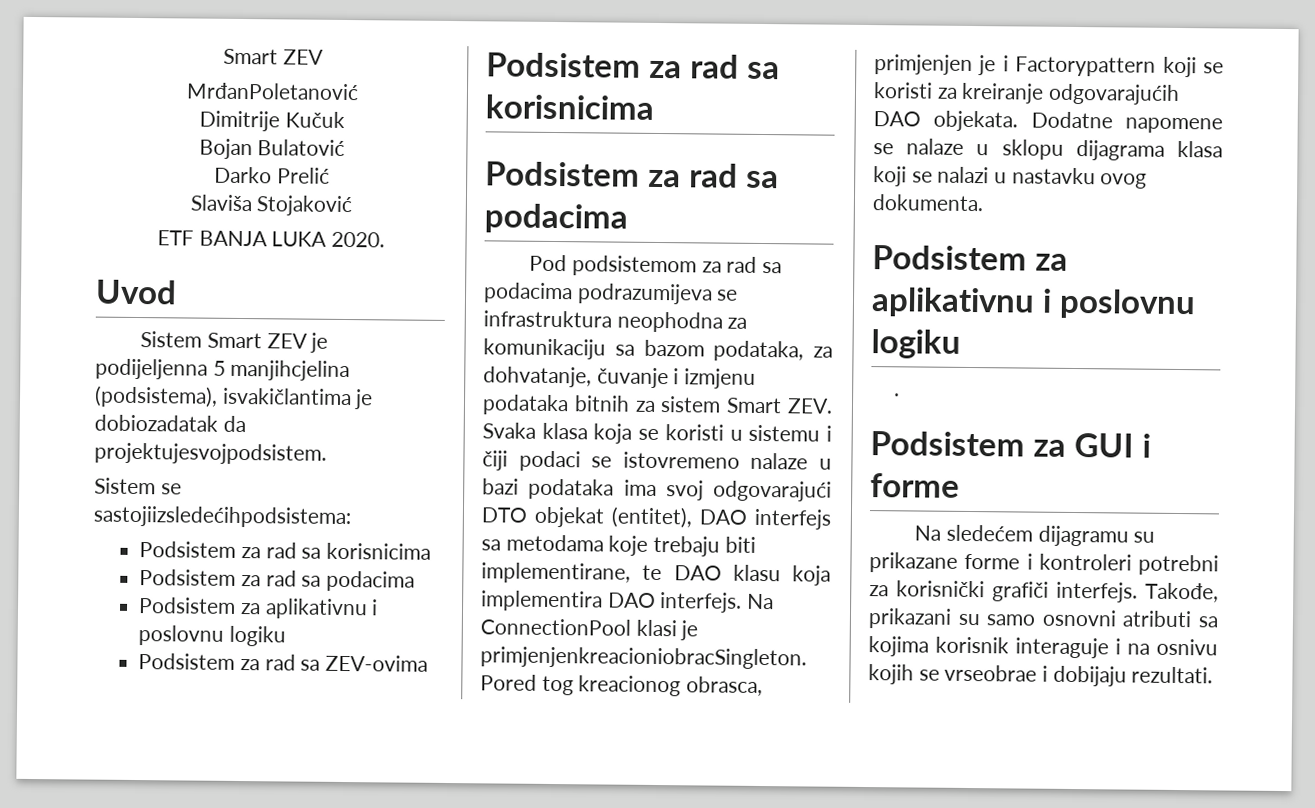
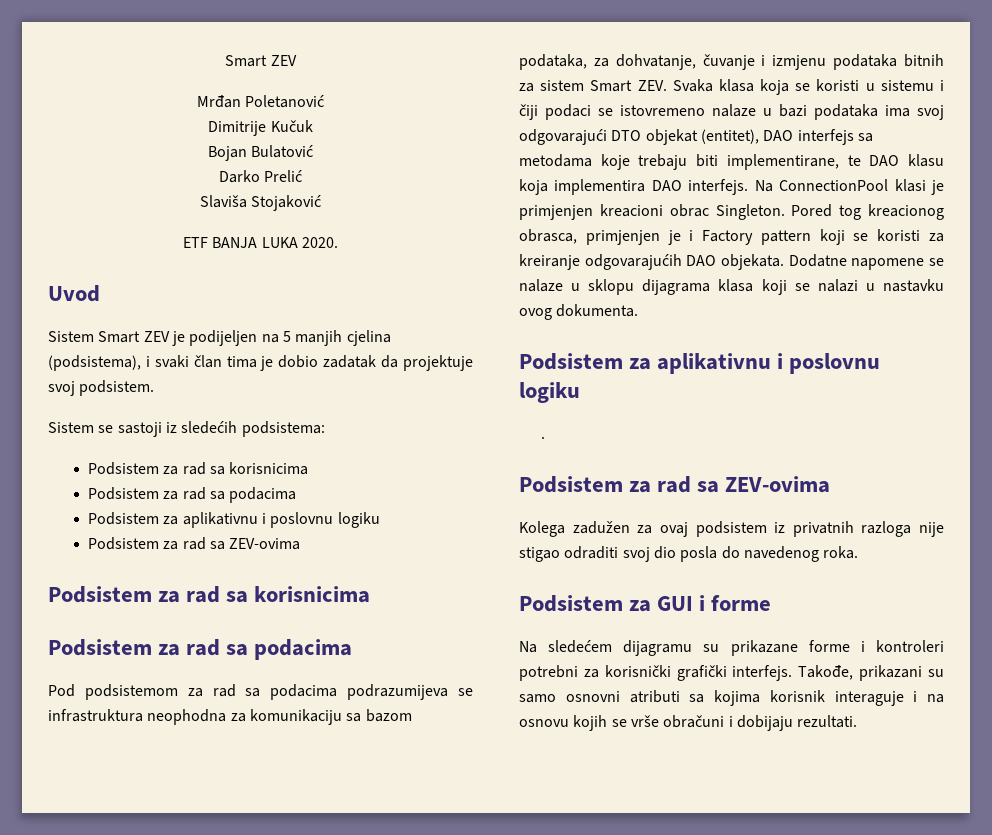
[186,82,359,101] MrđanPoletanović -> [196,95,325,108] Mrđan Poletanović
[95,358,351,382] [94,385,374,410] [94,414,246,433] [94,442,327,465] [94,477,182,495] [93,505,351,529] podijeljenna 5 manjihcjelina (podsistema), isvakičlantima je dobiozadatak da projektujesvojpodsistem. // Sistem se sastojiizsledećihpodsistema: -> [189,330,391,346] [48,355,474,371] [48,380,155,396] [48,421,325,437] podijeljen na 5 manjih cjelina (podsistema), i svaki član tima je dobio zadatak da projektuje svoj podsistem. // Sistem se sastoji iz sledećih podsistema:
[480,646,807,670] primjenjenkreacioniobracSingleton. -> [519,204,785,220] primjenjen kreacioni obrac Singleton.
[1015,56,1157,77] Factorypattern -> [702,230,811,245] Factory pattern
(901, 395) none -> [519,476,831,493] [519,521,944,537] [519,546,859,562] // Podsistem za rad sa ZEV-ovima // Kolega zadužen za ovaj podsistem iz privatnih razloga nije stigao odraditi svoj dio posla do navedenog roka.
[992,581,1049,602] grafiči -> [676,665,727,681] grafički
[1156,638,1218,656] osnivu -> [519,719,569,727] osnovu
[944,664,1038,682] vrseobrae -> [630,715,725,728] vrše obračuni

